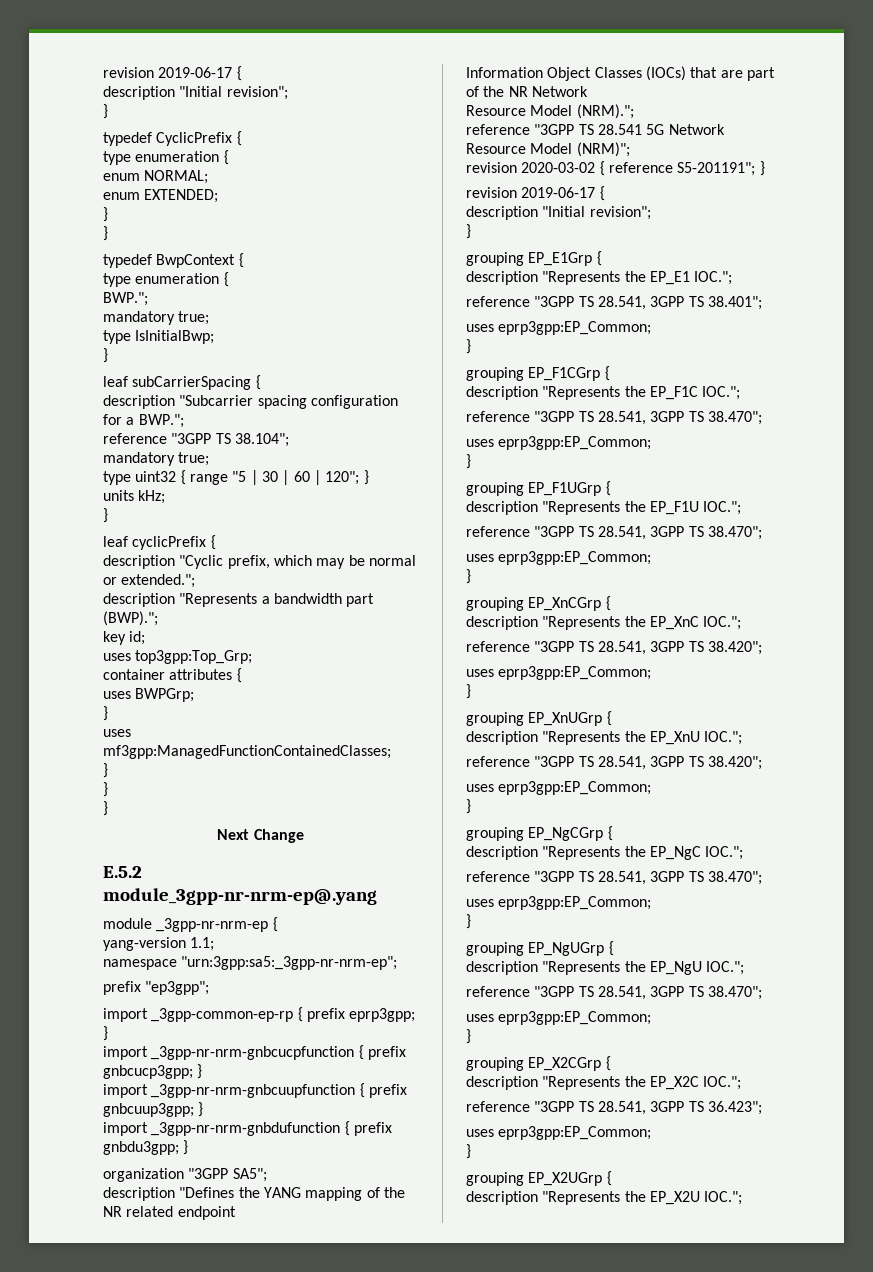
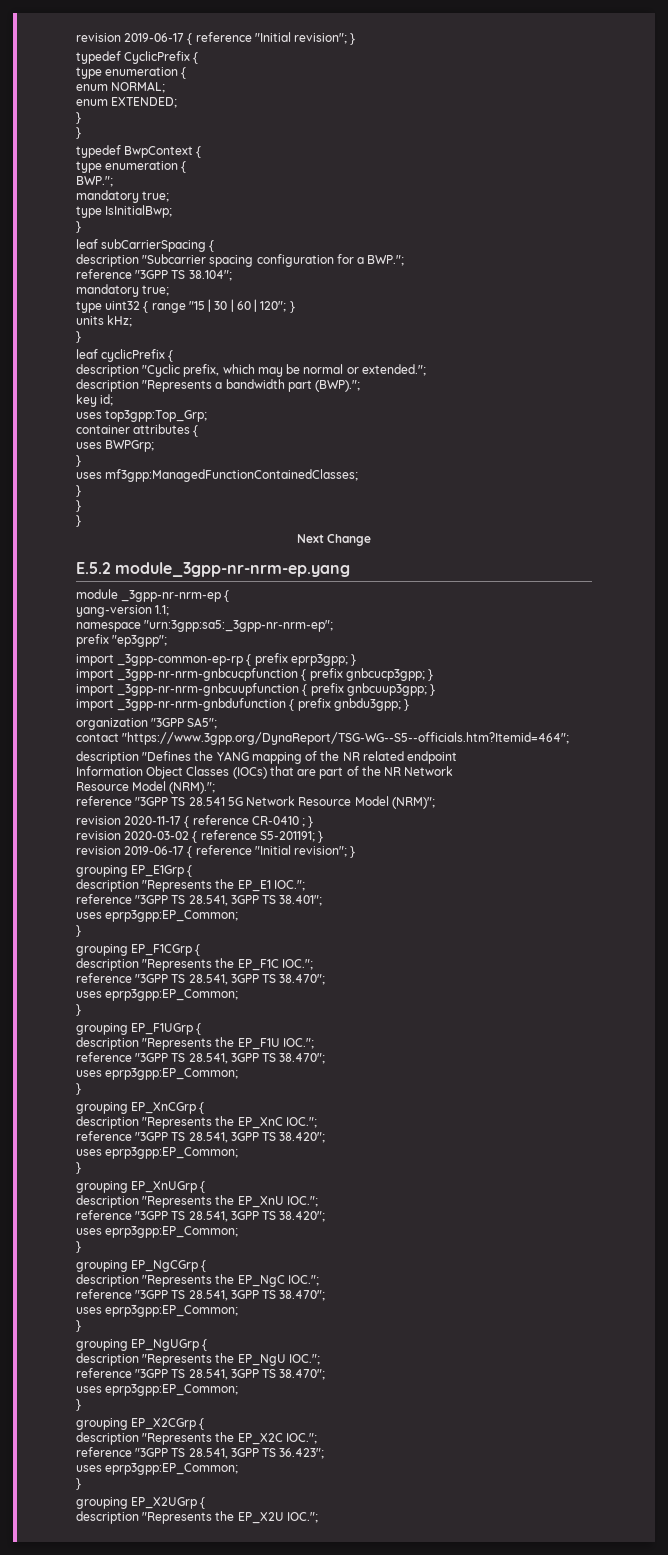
[103,66,242,81] [103,86,288,100] revision 2019-06-17 { // description "Initial revision"; // -> [76,32,348,45] revision 2019-06-17 { reference "Initial revision";
[232,471,247,482] "5 -> [188,301,205,310] "15
[103,888,377,905] module_3gpp-nr-nrm-ep@.yang -> [115,562,351,577] module_3gpp-nr-nrm-ep.yang
(267, 1175) none -> [76,732,570,745] // contact "https://www.3gpp.org/DynaReport/TSG-WG--S5--officials.htm?Itemid=464";
(630, 149) none -> [76,815,314,828] // revision 2020-11-17 { reference CR-0410 ; }
[677,162,756,176] S5-201191"; -> [259,831,315,842] S5-201191;
[466,206,651,220] // description "Initial revision"; // -> [195,845,348,857] reference "Initial revision";

